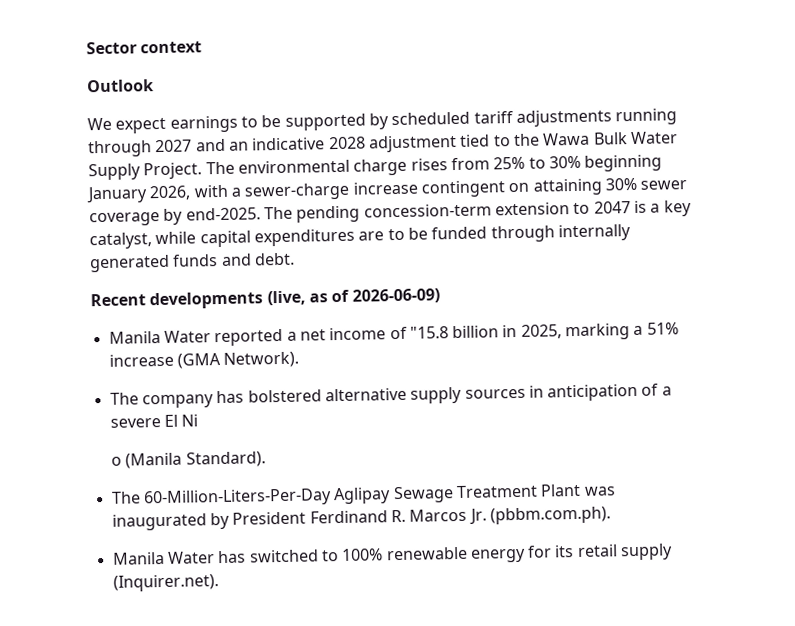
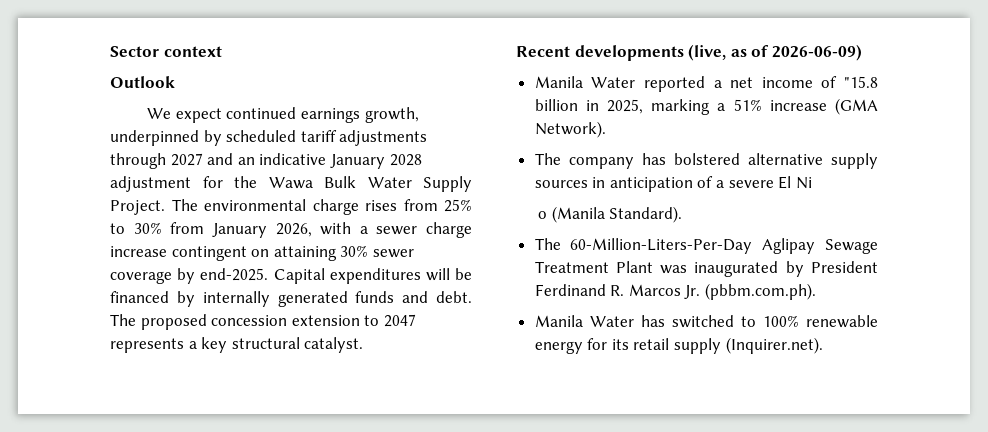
[169,113,366,133] earnings to be supported -> [226,107,419,123] [110,130,199,146] continued earnings growth, underpinned
[615,108,678,126] running -> (428, 138) none
(326, 144) none -> [329,154,385,169] January
[459,134,511,147] tied to -> [202,176,223,188] for
[584,154,663,172] beginning -> [170,222,205,234] from
[244,182,351,201] sewer-charge -> [376,222,472,238] sewer charge
[263,200,692,223] [89,225,555,250] The pending concession-term extension to 2047 is a key catalyst, while capital expenditures are to be funded through -> [273,268,472,284] [110,291,195,307] Capital expenditures will be financed by
(295, 259) none -> [110,314,416,330] [110,337,364,353] The proposed concession extension to 2047 represents a key structural catalyst.

